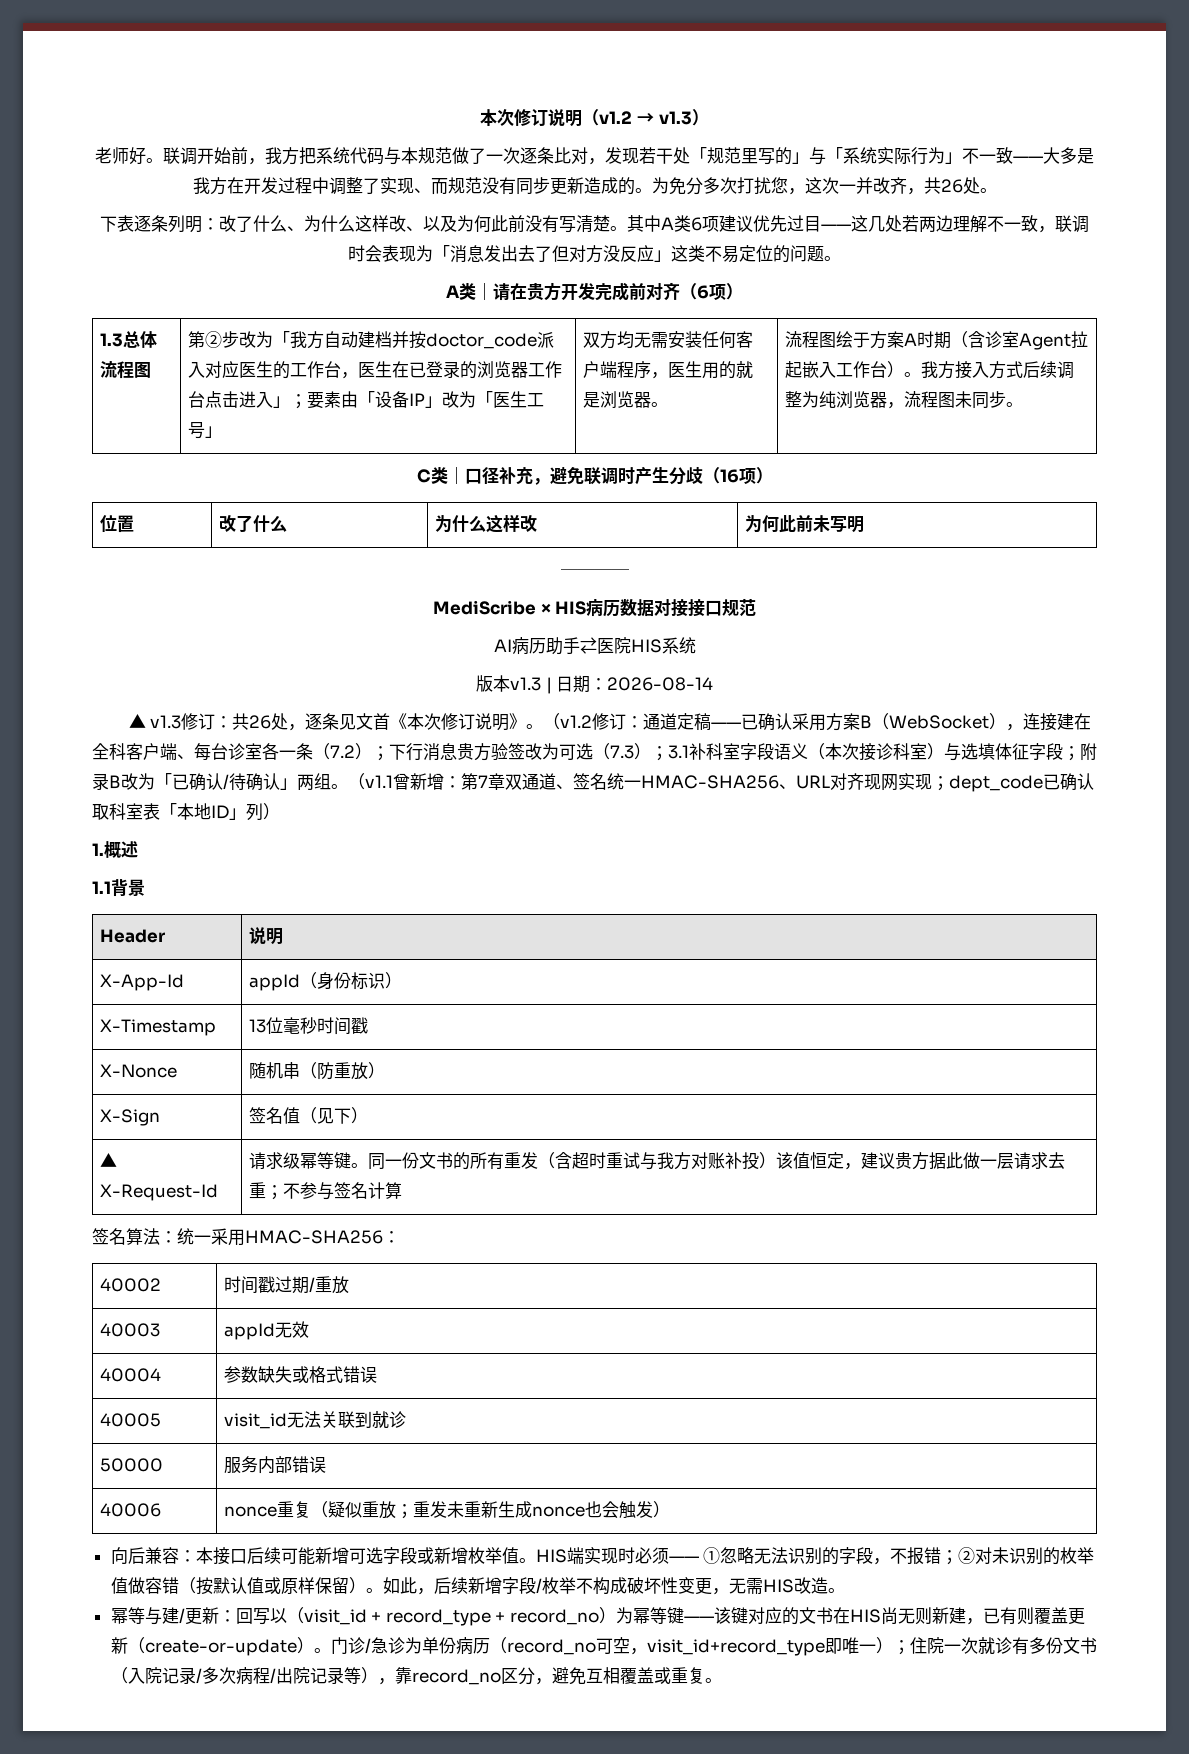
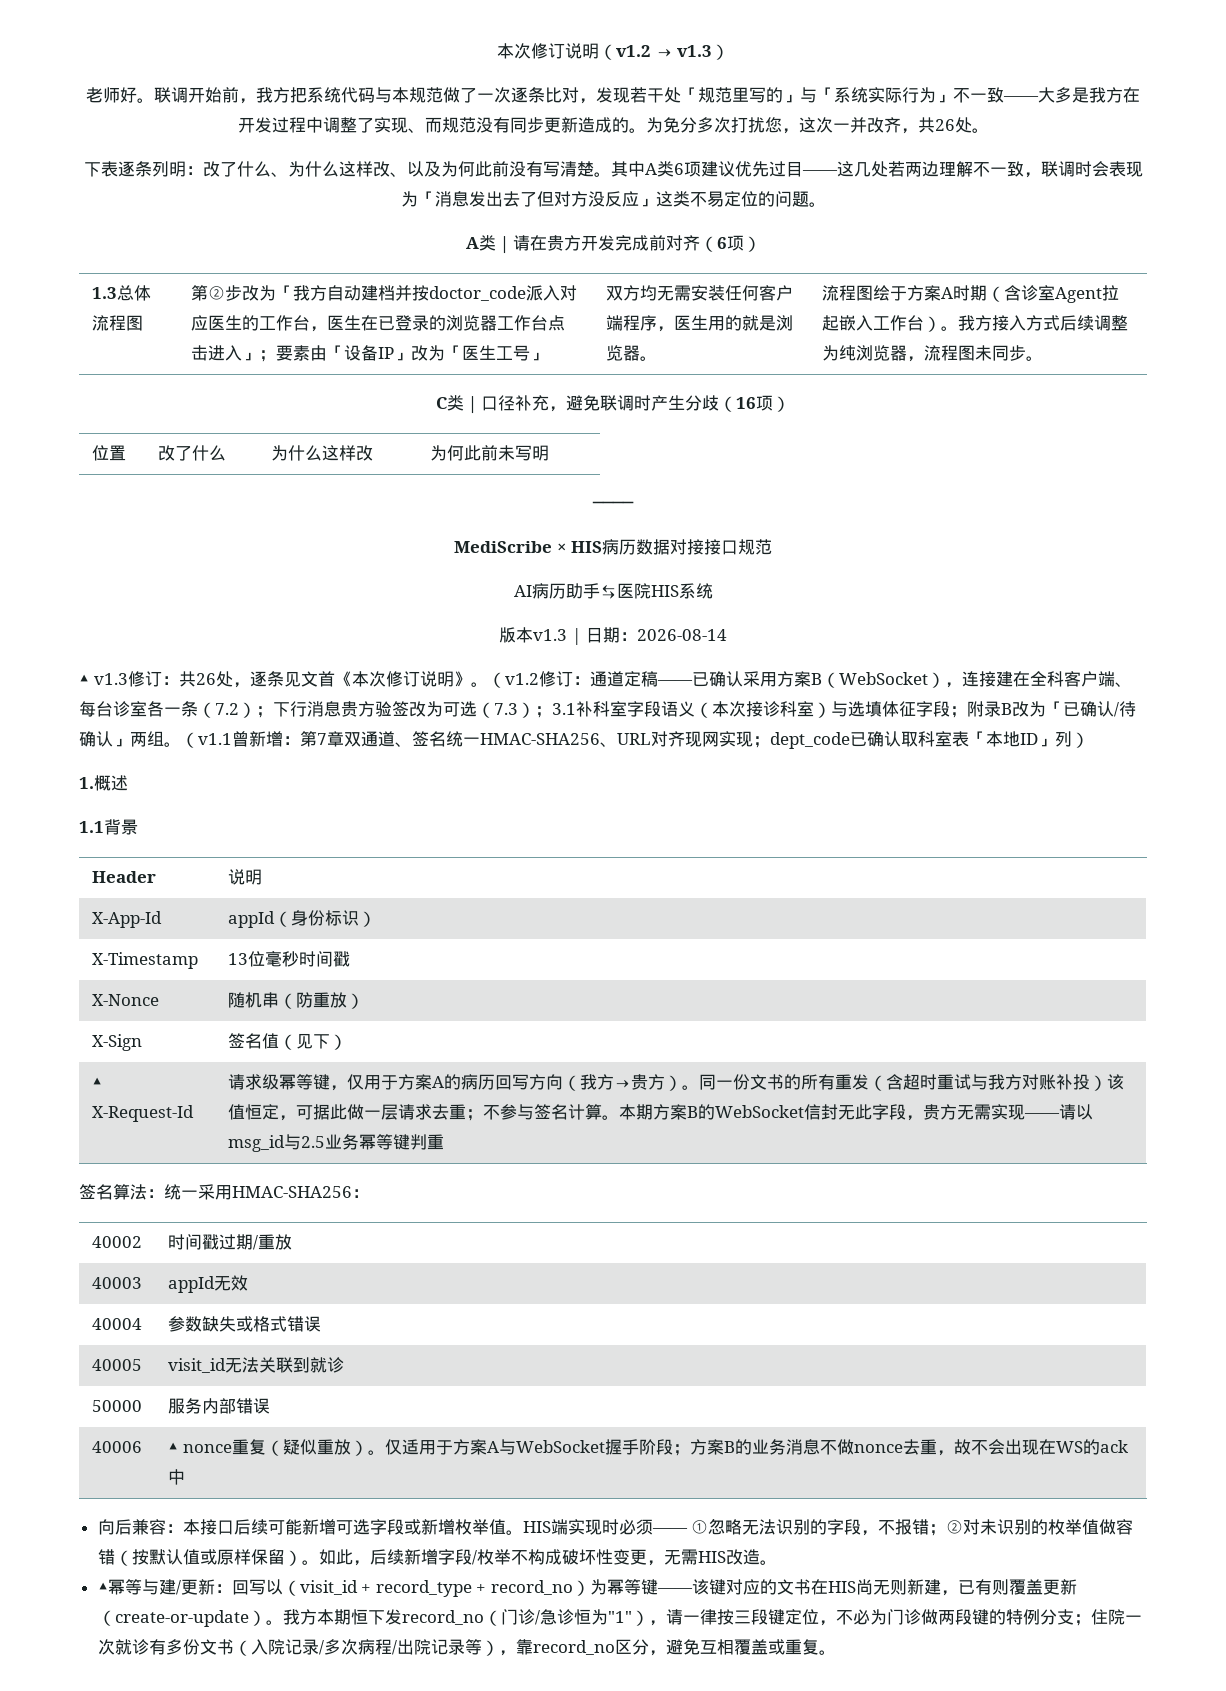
(352, 1160) none -> [329,1074,682,1091] ，仅用于方案A的病历回写方向（我方→贵方）
[861,1152,930,1170] 建议贵方 -> [295,1105,313,1120] 可
(403, 1190) none -> [601,1104,1093,1121] [227,1134,444,1152] 。本期方案B的WebSocket信封无此字段，贵方无需实现——请以msg_id与2.5业务幂等键判重
(162, 1510) none -> [167,1442,178,1453] ▲
[396,1501,671,1519] ；重发未重新生成nonce也会触发） -> [350,1439,1128,1456] [167,1469,185,1485] ）。仅适用于方案A与WebSocket握手阶段；方案B的业务消息不做nonce去重，故不会出现在WS的ack中
(845, 1590) none -> [97,1582,108,1593] ▲
[330,1637,893,1656] 门诊/急诊为单份病历（record_no可空，visit_id+record_type即唯一） -> [282,1609,1074,1626] 我方本期恒下发record_no（门诊/急诊恒为"1"），请一律按三段键定位，不必为门诊做两段键的特例分支

